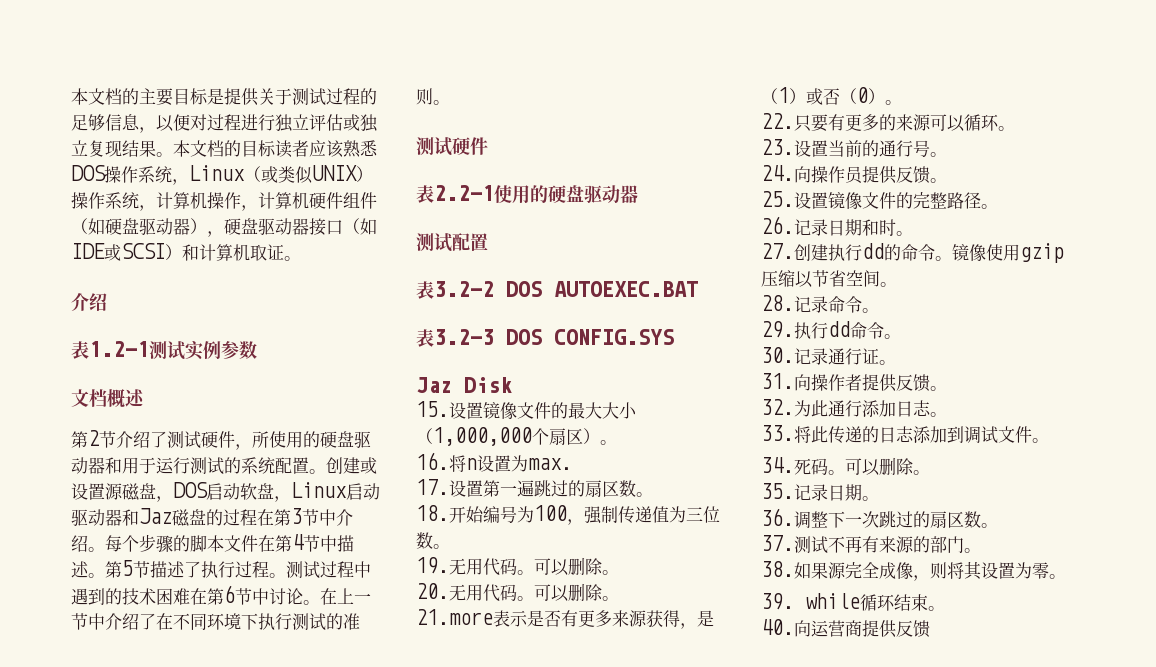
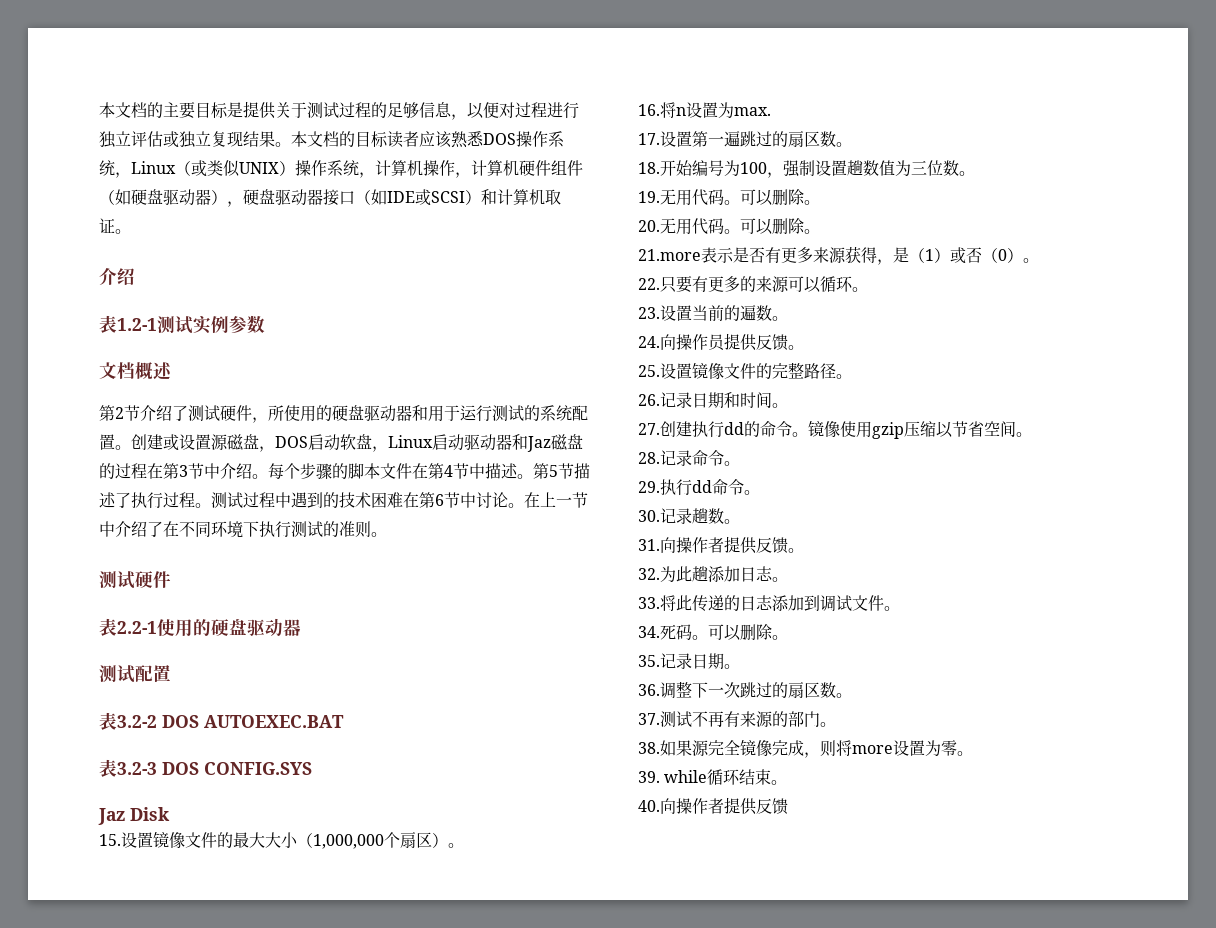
[618,506,652,524] 传递 -> [815,160,879,176] 设置趟数
[879,140,930,157] 通行号 -> [740,305,772,321] 遍数
(896, 227) none -> [756,392,772,408] 间
[828,348,879,365] 通行证 -> [692,508,724,524] 趟数
[828,400,862,417] 通行 -> [692,566,709,582] 趟
[879,561,982,581] 成像，则将其 -> [740,739,893,758] 镜像完成，则将more
[811,620,862,637] 运营商 -> [676,798,724,814] 操作者

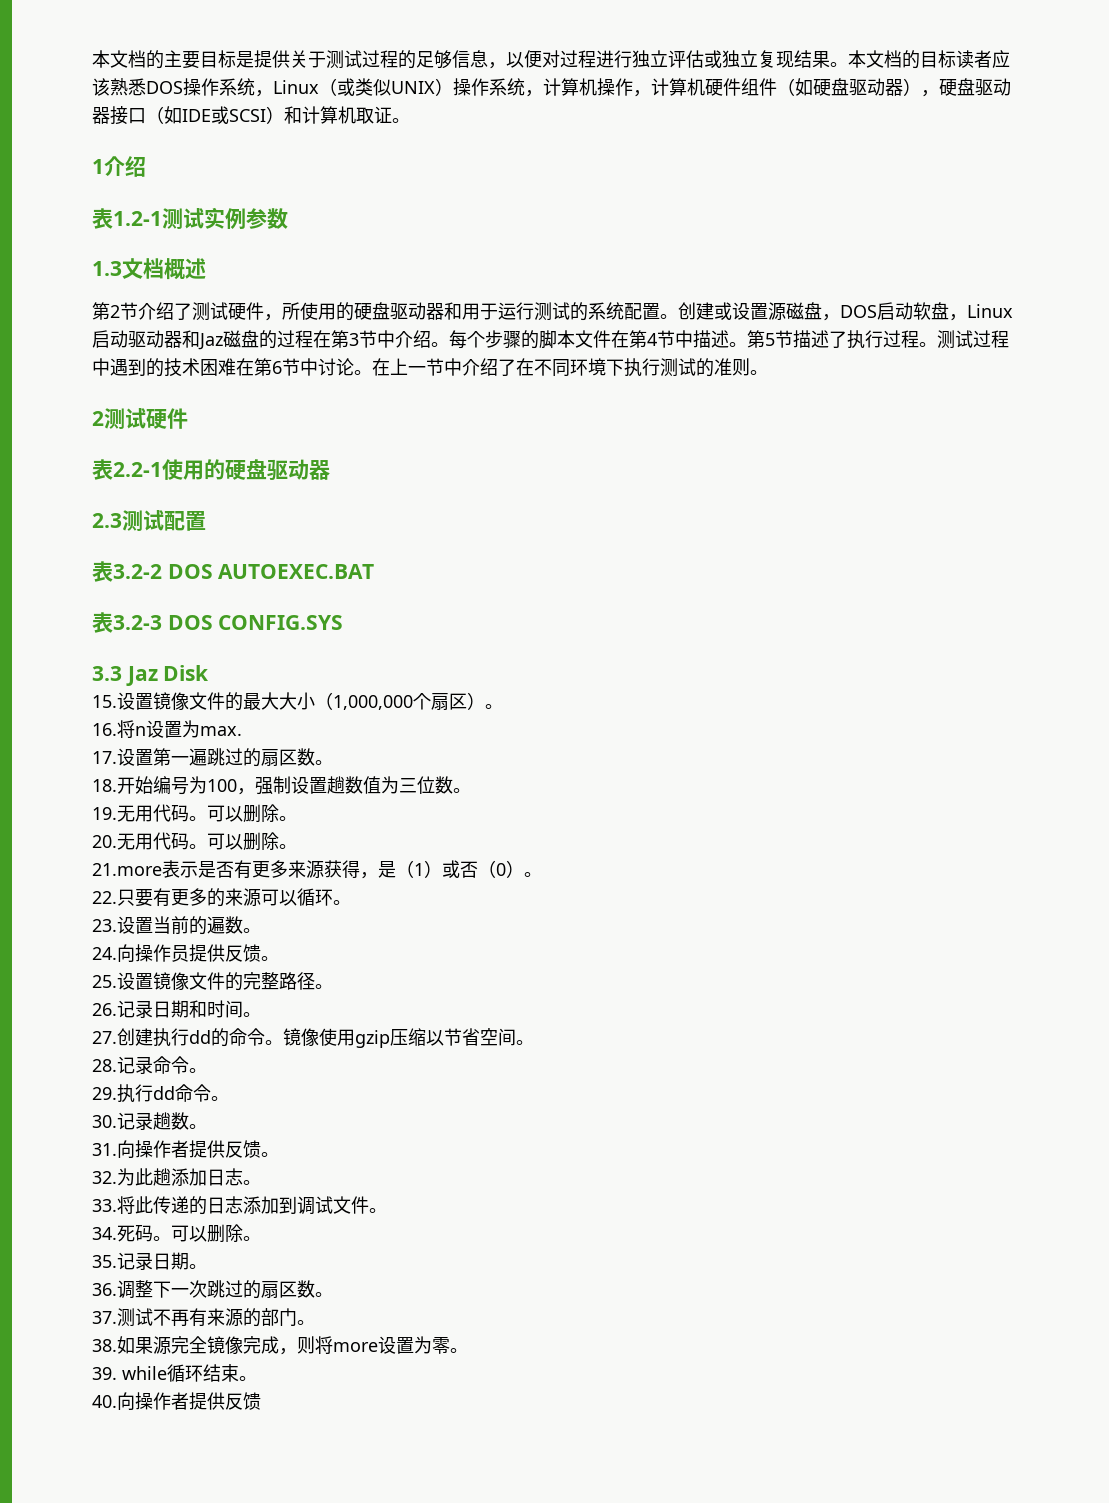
(131, 231) none -> [92,159,104,174] 1
(265, 324) none -> [92,261,122,276] 1.3
(387, 534) none -> [92,411,104,426] 2
(301, 627) none -> [92,513,122,528] 2.3
(312, 768) none -> [92,666,122,681] 3.3

